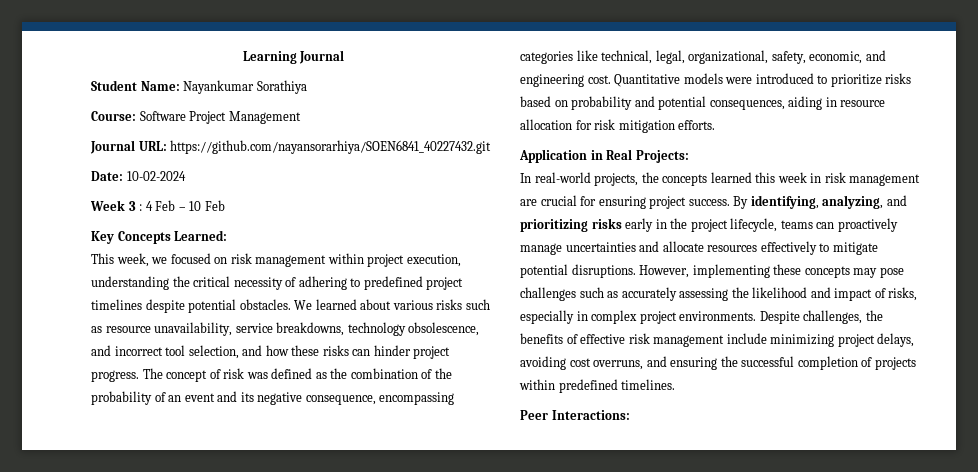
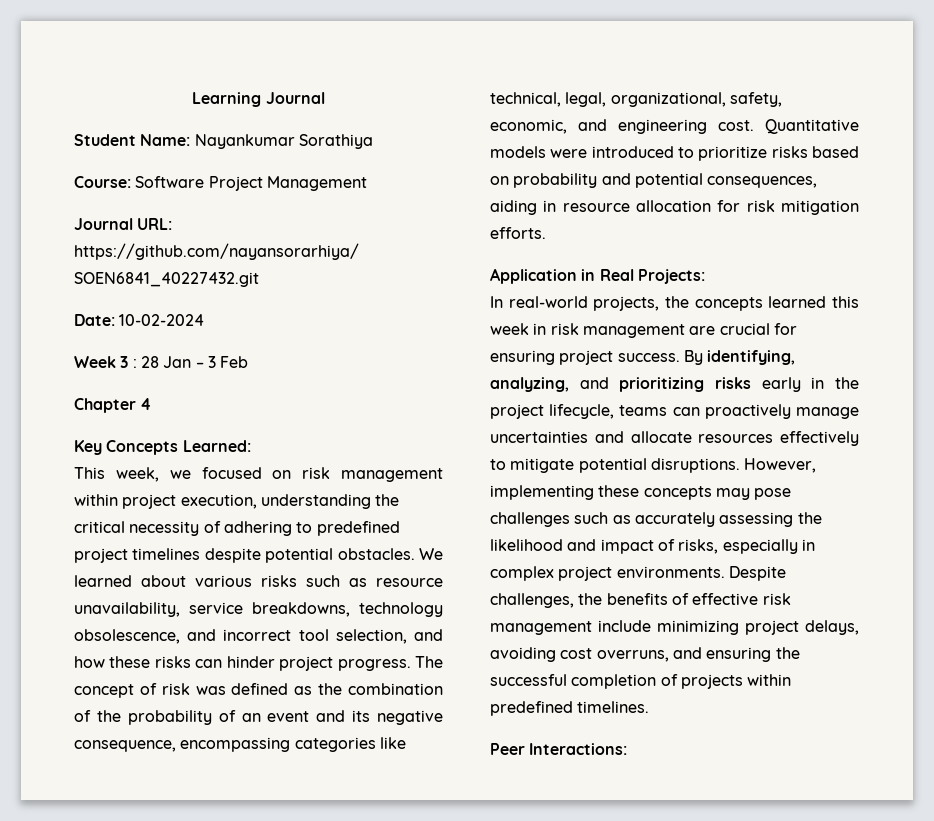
[145,200,225,211] 4 Feb – 10 Feb -> [140,356,249,368] [74,398,152,413] 28 Jan – 3 Feb // Chapter 4

